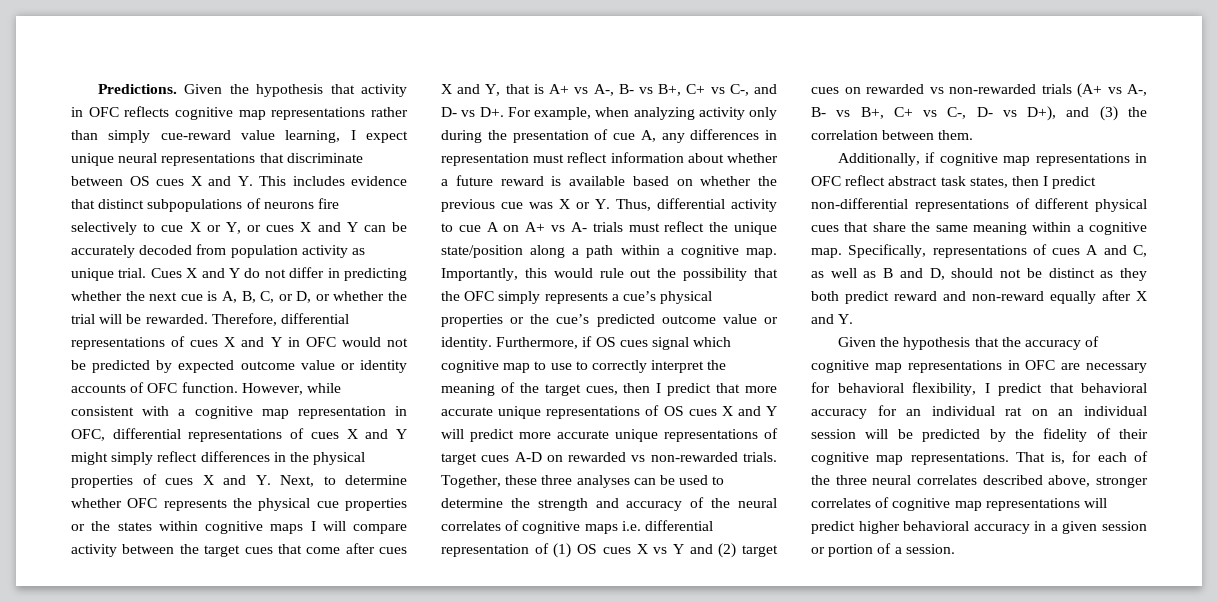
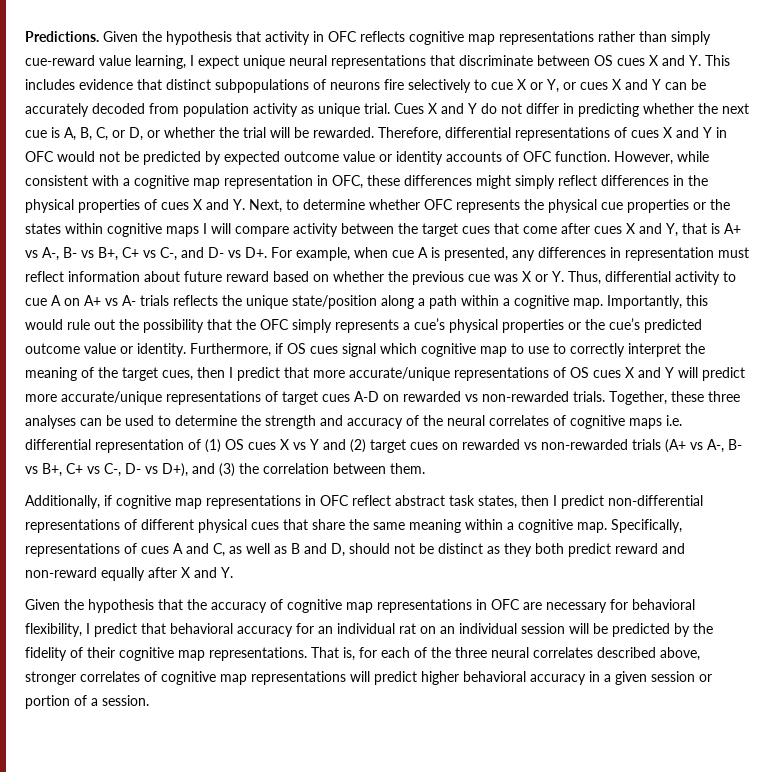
[112,428,408,442] differential representations of cues X and Y -> [367,175,472,186] these differences
[633,107,777,120] [441,129,656,143] analyzing activity only during the presentation of cue A, -> [392,247,508,261] cue A is presented,
[727,153,778,163] [441,175,625,186] whether a future reward is available -> [184,271,269,282] future reward
[628,221,705,232] must reflect -> [173,295,218,306] reflects
[441,406,542,419] accurate unique -> [349,367,450,381] accurate/unique
[557,429,658,442] accurate unique -> [61,391,162,405] accurate/unique

